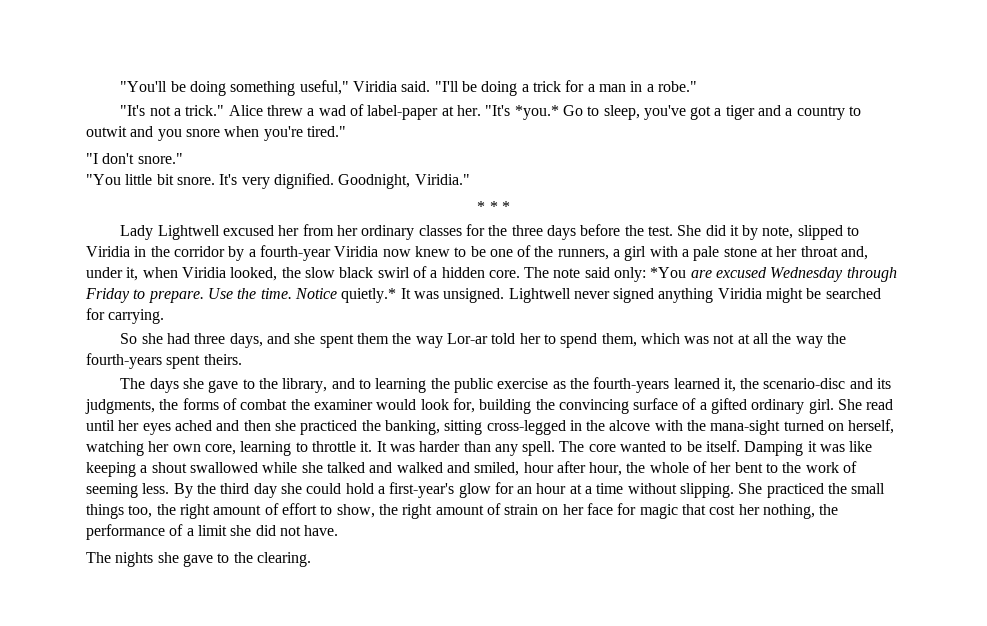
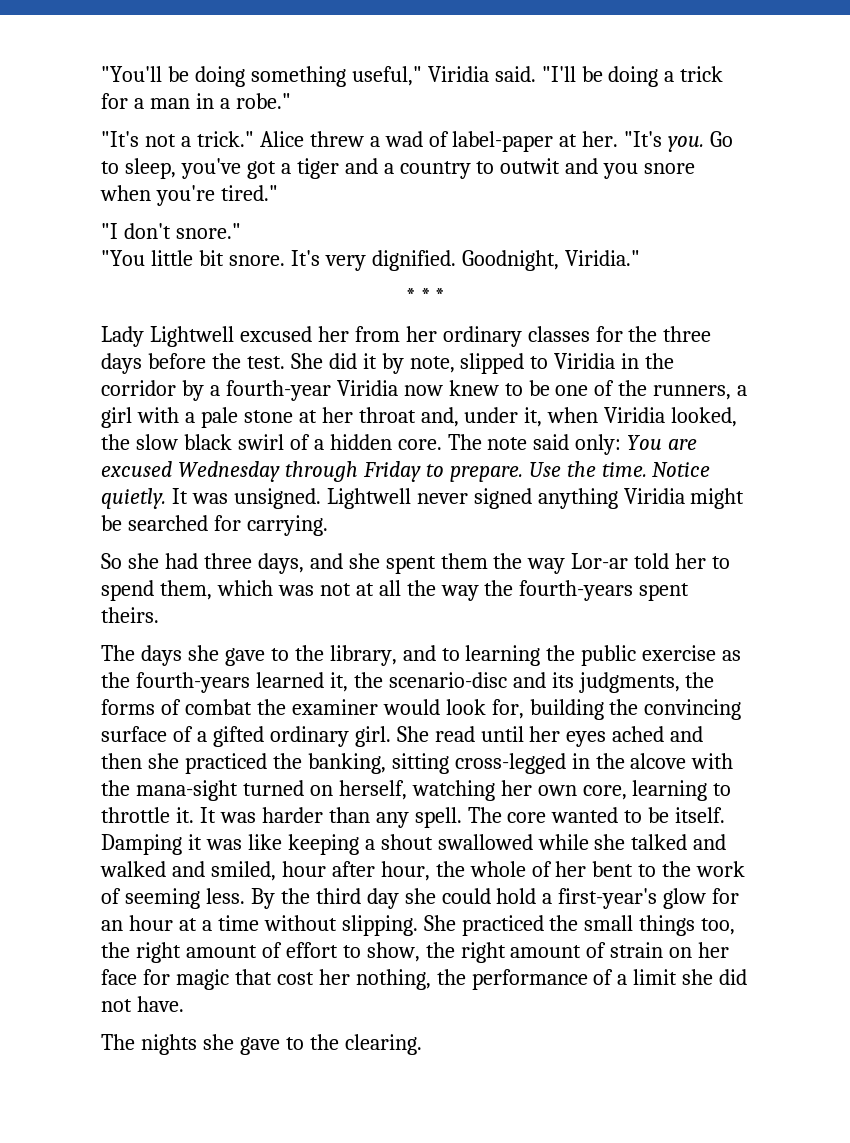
[514,105,559,120] *you.* -> [668,136,705,152] you.
[650,267,687,278] *You -> [627,435,663,450] You
[341,288,397,303] quietly.* -> [101,488,166,509] quietly.

